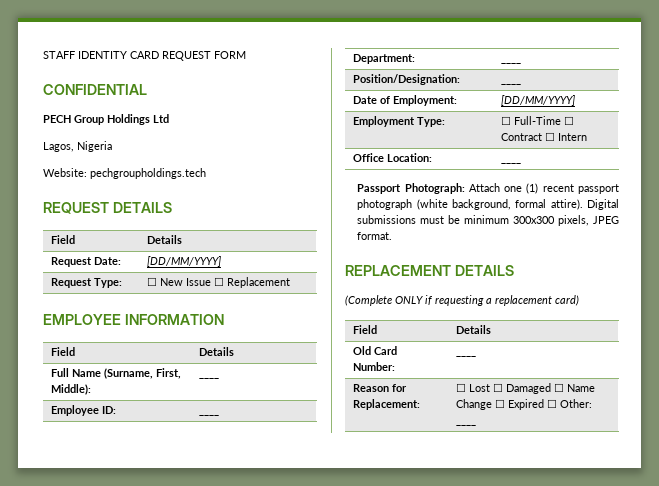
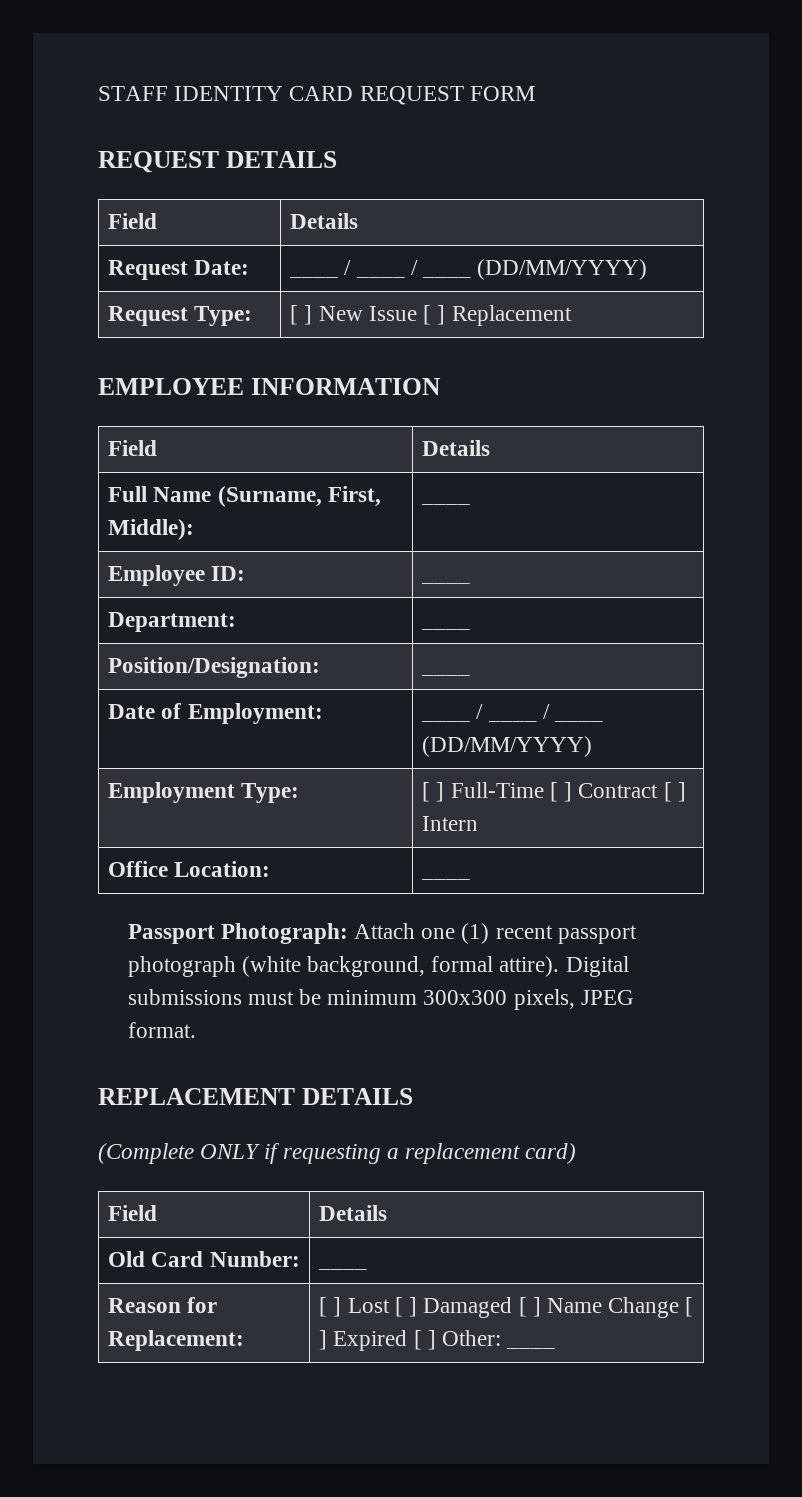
[43,84,147,95] [43,114,169,125] [43,141,112,152] [43,168,206,179] // CONFIDENTIAL // PECH Group Holdings Ltd // Lagos, Nigeria // Website: pechgroupholdings.tech -> (535, 93) none
[147,256,222,267] [51,278,123,288] [147,277,225,286] [DD/MM/YYYY] // Request Type: | ☐ New Issue ☐ -> [289,275,339,278] [344,260,352,275] [355,275,405,278] [410,260,418,275] [422,259,648,280] [108,306,253,326] [290,305,446,325] ____ / ____ / ____ (DD/MM/YYYY) // Request Type: | [ ] New Issue [ ]
[501,95,576,106] [353,116,446,127] [501,116,575,125] [501,132,556,141] [DD/MM/YYYY] // Employment Type: | ☐ Full-Time ☐ Contract ☐ -> [421,719,471,722] [476,704,484,719] [487,719,537,722] [542,704,550,719] [554,719,604,722] [422,736,593,757] [108,782,300,803] [422,782,686,802] ____ / ____ / ____ (DD/MM/YYYY) // Employment Type: | [ ] Full-Time [ ] Contract [ ]
[456,383,596,394] [456,399,558,410] ☐ Lost ☐ Damaged ☐ Name Change ☐ Expired ☐ -> [319,1297,694,1318] [319,1330,436,1351] [ ] Lost [ ] Damaged [ ] Name Change [ ] Expired [ ]

